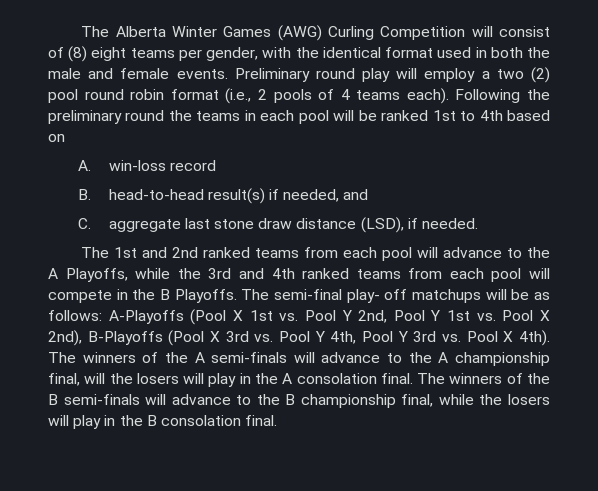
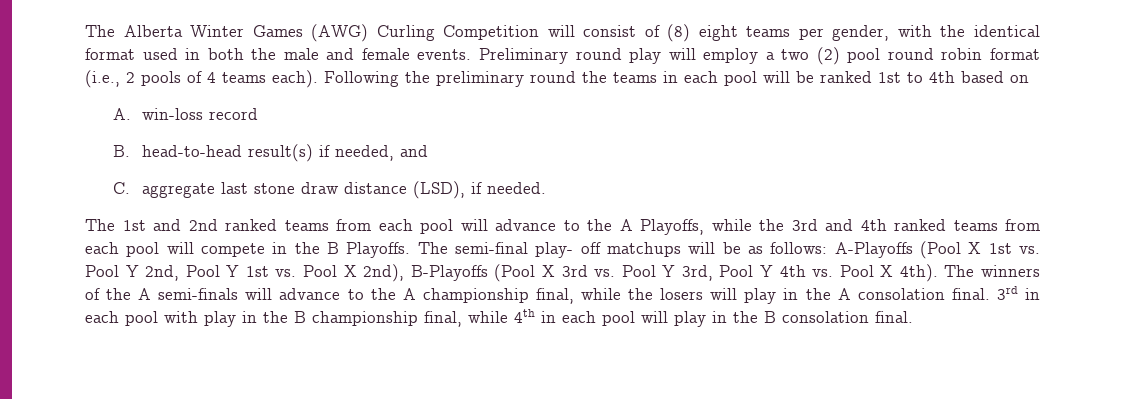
[330,331,437,344] 4th, Pool Y 3rd -> [681,265,806,281] 3rd, Pool Y 4th
[84,373,106,384] will -> [580,288,621,300] while
[417,373,550,384] [48,394,252,405] The winners of the B semi-finals will advance to -> [996,286,1041,300] [85,311,257,327] 3rd in each pool with play in
[479,394,550,405] the losers -> [514,309,635,326] 4th in each pool

